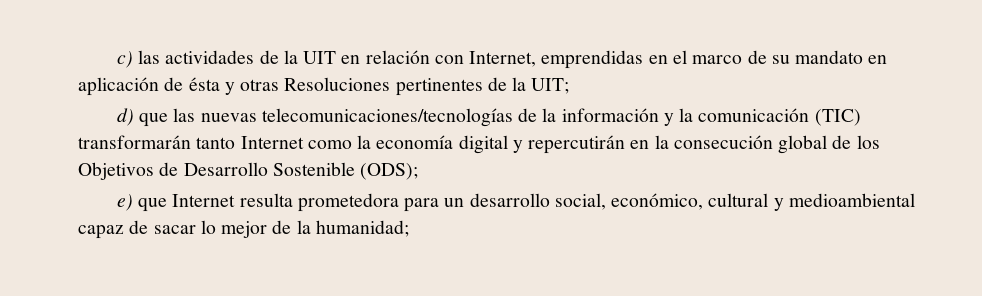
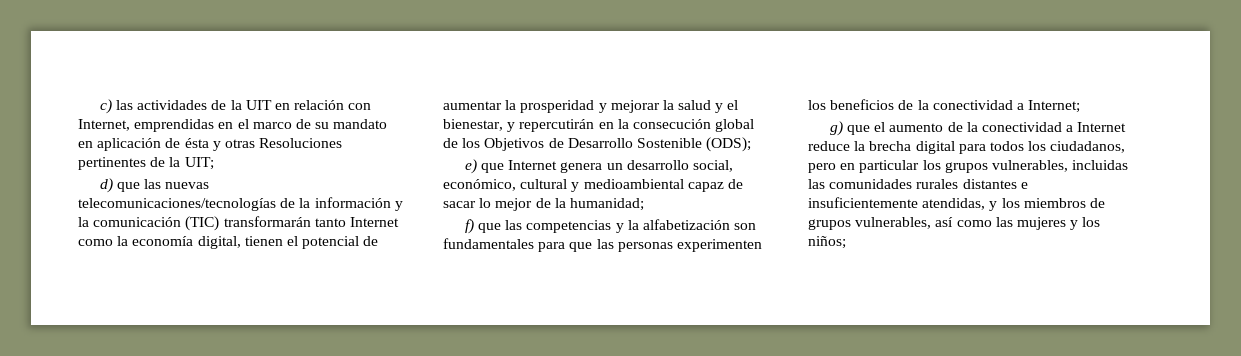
[458,135,508,154] digital -> [197,236,379,249] [443,100,739,113] [443,119,503,131] digital, tienen el potencial de aumentar la prosperidad y mejorar la salud y el bienestar,
[239,193,440,212] resulta prometedora para -> [560,162,603,173] genera
(409, 228) none -> [464,219,757,234] [443,238,762,252] [808,99,1081,113] [829,121,1127,136] [808,141,1126,154] [808,160,1129,173] [808,179,1028,189] [808,197,1105,211] [808,217,1101,230] [808,236,846,249] // f) que las competencias y la alfabetización son fundamentales para que las personas experimenten los beneficios de la conectividad a Internet; // g) que el aumento de la conectividad a Internet reduce la brecha digital para todos los ciudadanos, pero en particular los grupos vulnerables, incluidas las comunidades rurales distantes e insuficientemente atendidas, y los miembros de grupos vulnerables, así como las mujeres y los niños;

